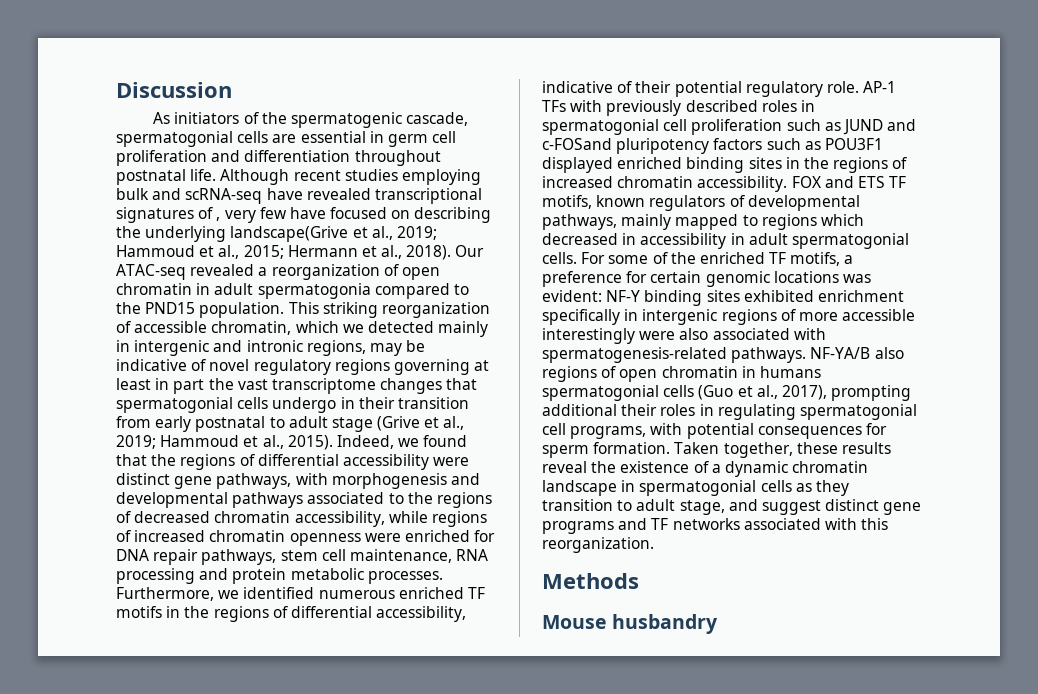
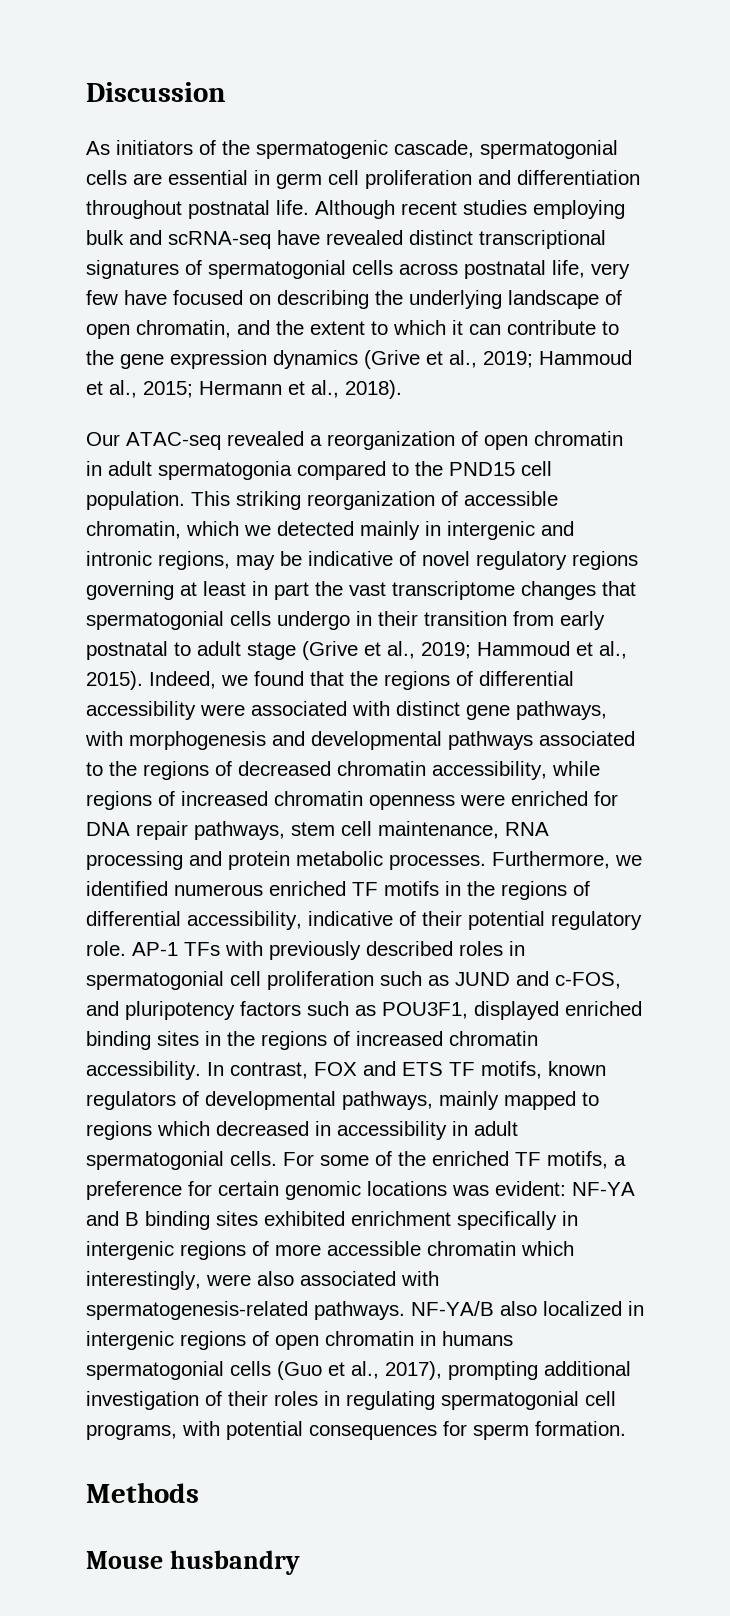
(371, 194) none -> [409,230,473,245] distinct
[216,217,221,221] , -> [208,260,585,279] spermatogonial cells across postnatal life,
[230,226,349,242] landscape(Grive -> [508,290,622,309] [86,320,619,339] [86,350,420,369] landscape of open chromatin, and the extent to which it can contribute to the gene expression dynamics (Grive
(452, 252) none -> (402, 389) //
(196, 308) none -> [521,461,552,476] cell
(470, 461) none -> [251,701,390,716] associated with
[542,138,612,150] c-FOSand -> [555,972,621,989] [86,1001,119,1016] c-FOS, and
[824,138,883,150] POU3F1 -> [382,1002,468,1019] POU3F1,
(788, 184) none -> [207,1062,308,1079] In contrast,
[606,290,641,302] NF-Y -> [572,1182,635,1196] [86,1211,139,1226] NF-YA and B
[542,328,635,344] interestingly -> [427,1241,574,1256] [86,1271,201,1290] chromatin which interestingly,
(904, 353) none -> [543,1301,644,1316] [86,1331,174,1350] localized in intergenic
(617, 410) none -> [86,1391,222,1410] investigation of
[674,442,891,458] [542,461,869,477] [542,480,849,496] [542,499,922,515] [542,518,889,534] [542,537,654,553] Taken together, these results reveal the existence of a dynamic chromatin landscape in spermatogonial cells as they transition to adult stage, and suggest distinct gene programs and TF networks associated with this reorganization. -> (626, 1428) none

